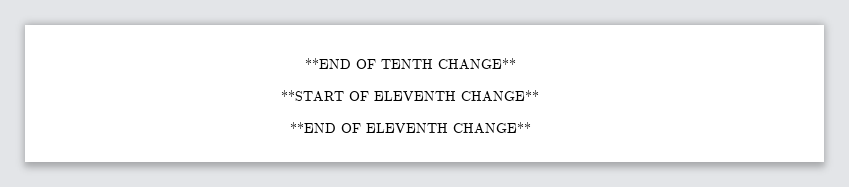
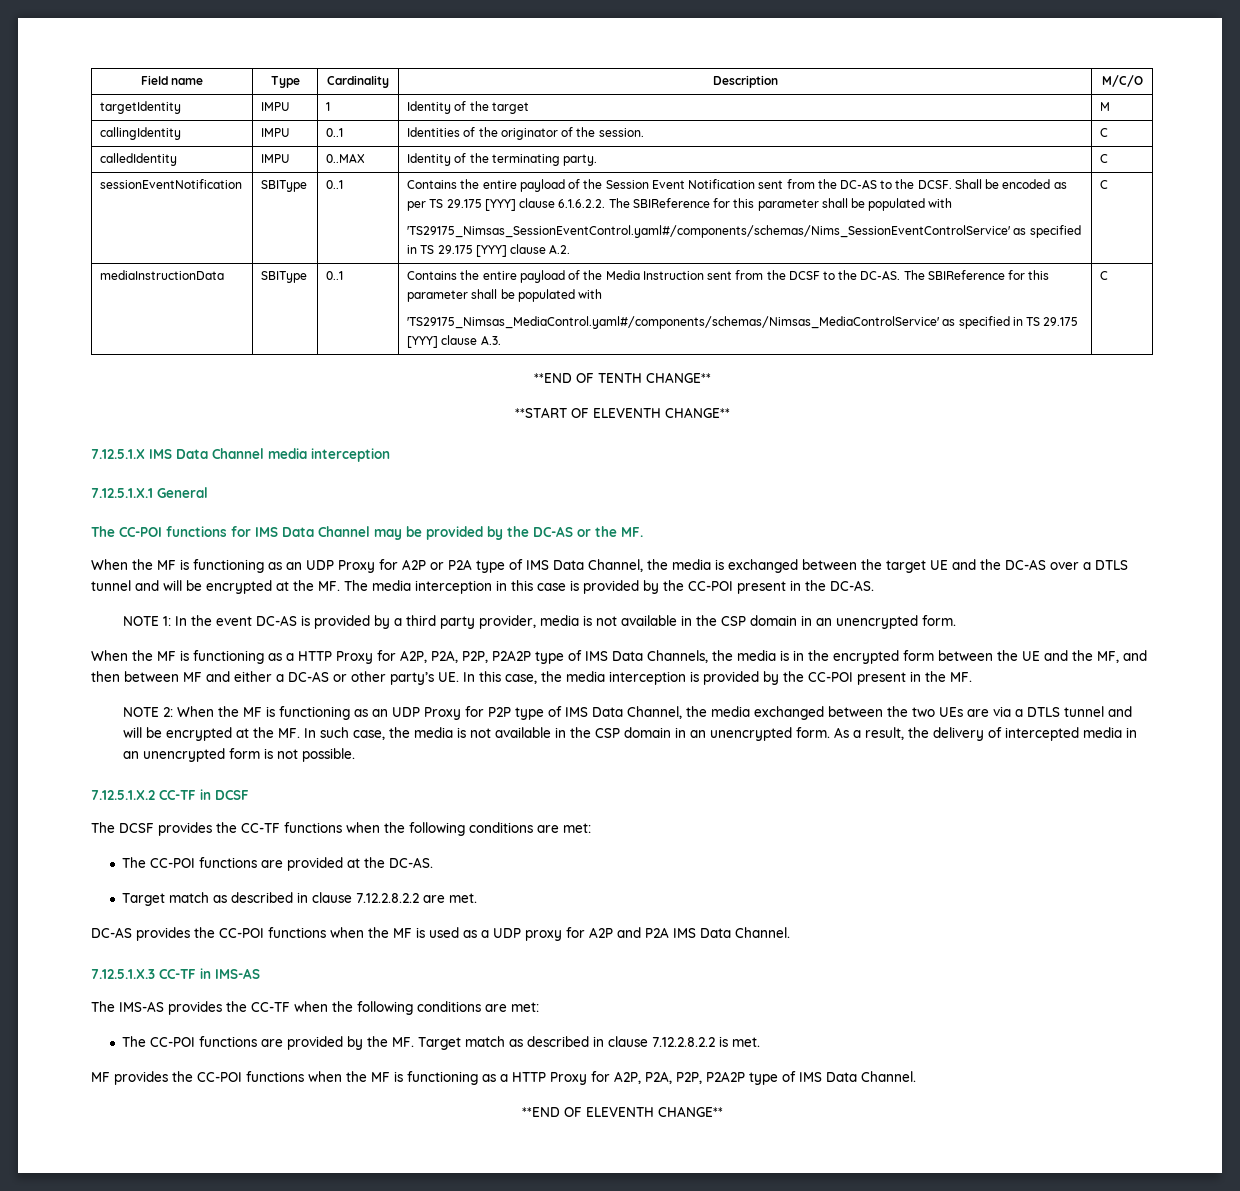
(304, 63) none -> [140,75,204,85] [270,76,300,88] [327,75,389,88] [712,75,778,88] [1101,75,1143,87] [100,101,182,114] [261,102,291,111] [326,102,331,111] [407,101,529,114] [1100,102,1111,111] [100,127,182,140] [261,128,291,137] [326,128,344,137] [407,127,644,140] [1100,128,1109,137] [100,153,178,166] [261,154,291,163] [326,153,366,163] [407,153,598,166] [1100,154,1109,163] [100,179,243,189] [261,180,308,192] [326,180,344,189] [407,179,1067,192] [407,198,953,211] [407,225,1081,238] [407,244,571,257] [1100,180,1109,189] [100,270,225,280] [261,271,308,283] [326,271,344,280] [407,270,1050,283] [407,289,603,302] [407,316,1079,329] [407,335,501,348] [1100,271,1109,280] Field name | Type | Cardinality | Description | M/C/O // targetIdentity | IMPU | 1 | Identity of the target | M // callingIdentity | IMPU | 0..1 | Identities of the originator of the session. | C // calledIdentity | IMPU | 0..MAX | Identity of the terminating party. | C // sessionEventNotification | SBIType | 0..1 | Contains the entire payload of the Session Event Notification sent from the DC-AS to the DCSF. Shall be encoded as per TS 29.175 [YYY] clause 6.1.6.2.2. The SBIReference for this parameter shall be populated with // 'TS29175_Nimsas_SessionEventControl.yaml#/components/schemas/Nims_SessionEventControlService' as specified in TS 29.175 [YYY] clause A.2. | C // mediaInstructionData | SBIType | 0..1 | Contains the entire payload of the Media Instruction sent from the DCSF to the DC-AS. The SBIReference for this parameter shall be populated with // 'TS29175_Nimsas_MediaControl.yaml#/components/schemas/Nimsas_MediaControlService' as specified in TS 29.175 [YYY] clause A.3. | C //
(539, 96) none -> [91,448,390,462] [91,487,208,498] [91,526,643,540] [91,559,1128,573] [91,580,874,594] [122,615,956,629] [91,650,1147,664] [91,671,972,685] [122,706,1132,720] [122,727,1137,741] [122,748,355,762] [91,789,249,800] [91,822,591,836] [121,857,433,871] [121,892,477,906] [91,927,790,941] [91,968,260,979] [91,1001,539,1015] [121,1036,760,1050] [91,1071,916,1085] // 7.12.5.1.X IMS Data Channel media interception // 7.12.5.1.X.1 General // The CC-POI functions for IMS Data Channel may be provided by the DC-AS or the MF. // When the MF is functioning as an UDP Proxy for A2P or P2A type of IMS Data Channel, the media is exchanged between the target UE and the DC-AS over a DTLS tunnel and will be encrypted at the MF. The media interception in this case is provided by the CC-POI present in the DC-AS. // NOTE 1: In the event DC-AS is provided by a third party provider, media is not available in the CSP domain in an unencrypted form. // When the MF is functioning as a HTTP Proxy for A2P, P2A, P2P, P2A2P type of IMS Data Channels, the media is in the encrypted form between the UE and the MF, and then between MF and either a DC-AS or other party’s UE. In this case, the media interception is provided by the CC-POI present in the MF. // NOTE 2: When the MF is functioning as an UDP Proxy for P2P type of IMS Data Channel, the media exchanged between the two UEs are via a DTLS tunnel and will be encrypted at the MF. In such case, the media is not available in the CSP domain in an unencrypted form. As a result, the delivery of intercepted media in an unencrypted form is not possible. // 7.12.5.1.X.2 CC-TF in DCSF // The DCSF provides the CC-TF functions when the following conditions are met: // The CC-POI functions are provided at the DC-AS. // Target match as described in clause 7.12.2.8.2.2 are met. // DC-AS provides the CC-POI functions when the MF is used as a UDP proxy for A2P and P2A IMS Data Channel. // 7.12.5.1.X.3 CC-TF in IMS-AS // The IMS-AS provides the CC-TF when the following conditions are met: // The CC-POI functions are provided by the MF. Target match as described in clause 7.12.2.8.2.2 is met. // MF provides the CC-POI functions when the MF is functioning as a HTTP Proxy for A2P, P2A, P2P, P2A2P type of IMS Data Channel.

